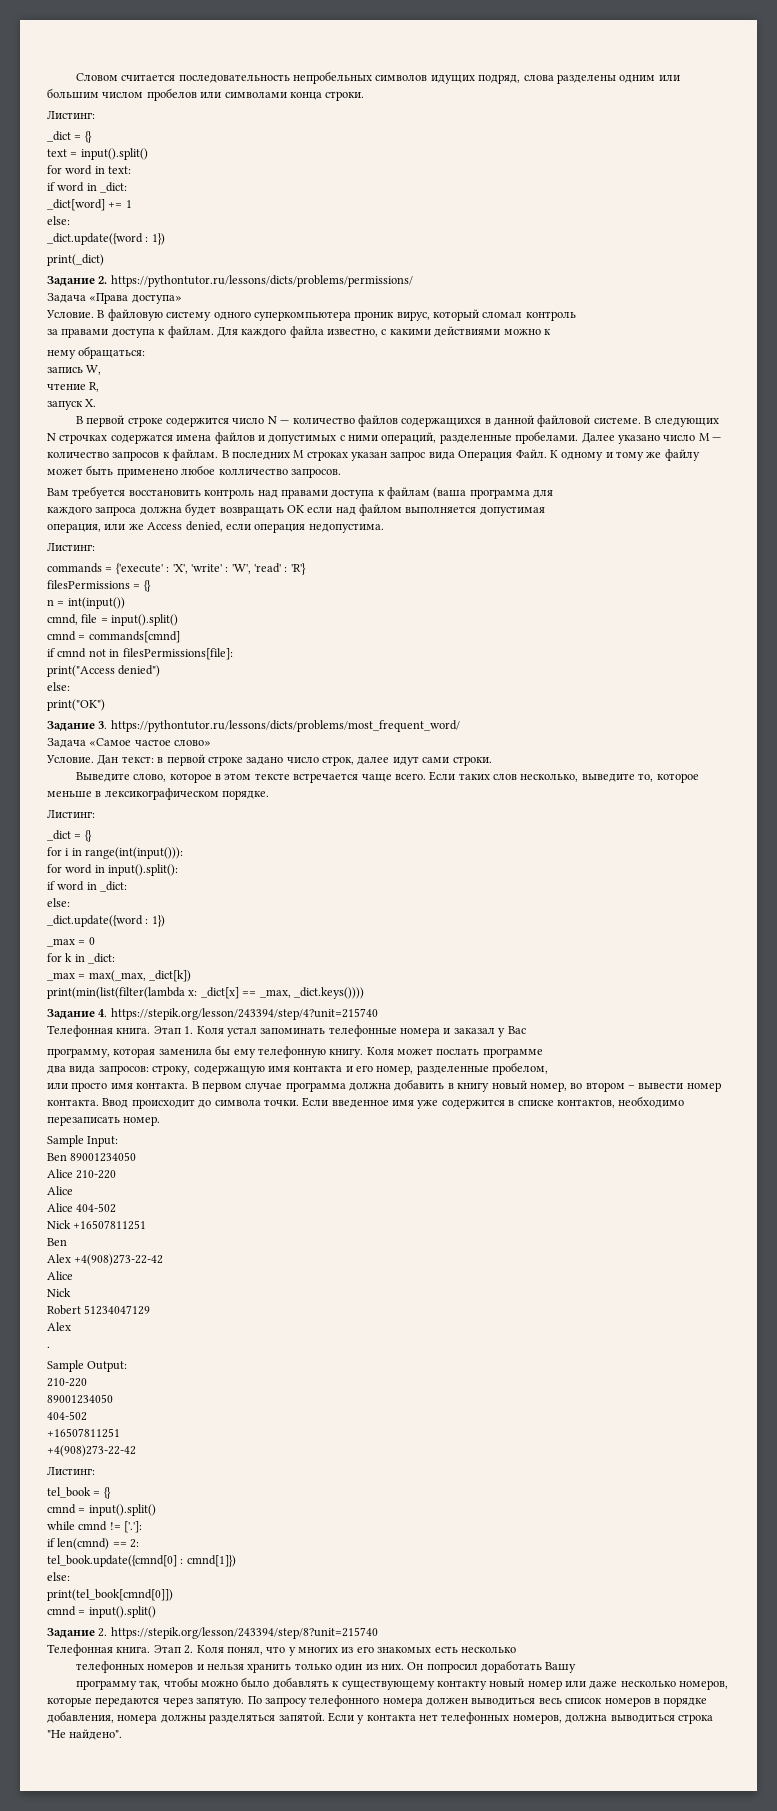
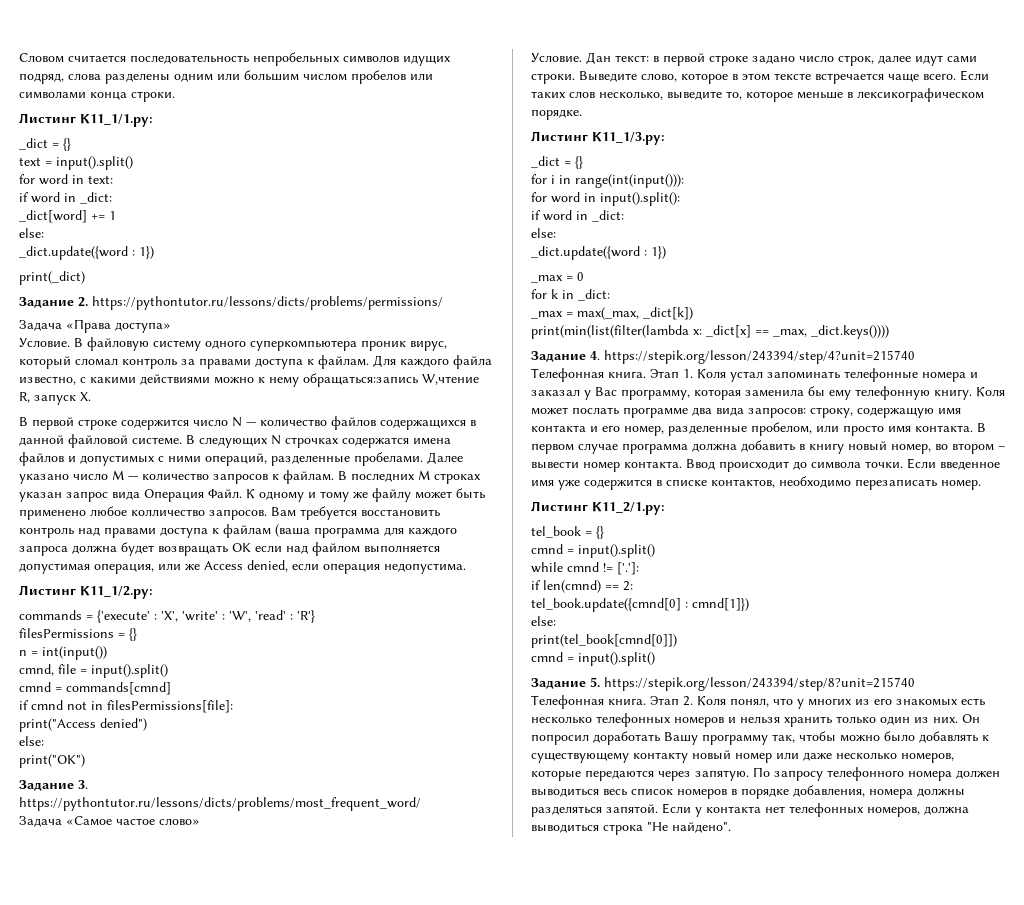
[47,110,95,119] Листинг: -> [19,113,153,127] Листинг К11_1/1.py:
(576, 316) // -> (177, 363) none
[47,346,146,359] [47,365,102,375] [47,383,86,390] // нему обращаться: // запись W, // чтение -> [269,373,479,387] нему обращаться:запись W,чтение
(100, 387) // -> (30, 397) none
(341, 473) // -> (267, 514) none
(554, 494) // -> (404, 531) none
(545, 511) // -> (90, 568) none
[47,542,95,551] Листинг: -> [19,585,153,599] Листинг К11_1/2.py:
(492, 761) // -> (575, 78) none
[47,809,95,818] Листинг: -> [531,131,665,145] Листинг К11_1/3.py:
(526, 1030) // -> (617, 391) none
(543, 1053) // -> (688, 412) none
(549, 1068) // -> (812, 429) none
[47,1135,119,1147] [47,1152,137,1162] [47,1169,117,1179] [47,1186,73,1195] [47,1203,117,1213] [47,1220,147,1230] [47,1238,67,1246] [47,1254,164,1266] [47,1271,73,1280] [47,1288,71,1297] [47,1305,151,1315] [47,1322,71,1331] [47,1346,50,1348] [47,1360,128,1372] [47,1378,87,1387] [47,1394,113,1404] [47,1411,87,1421] [47,1428,120,1438] [47,1445,136,1457] [47,1466,95,1475] Sample Input: // Ben 89001234050 // Alice 210-220 // Alice // Alice 404-502 // Nick +16507811251 // Ben // Alex +4(908)273-22-42 // Alice // Nick // Robert 51234047129 // Alex // . // Sample Output: // 210-220 // 89001234050 // 404-502 // +16507811251 // +4(908)273-22-42 // Листинг: -> [531,501,665,515] Листинг К11_2/1.py:
[98,1628,108,1637] 2. -> [590,677,600,687] 5.
(516, 1650) // -> (592, 720) none
(577, 1667) // -> (698, 738) none

